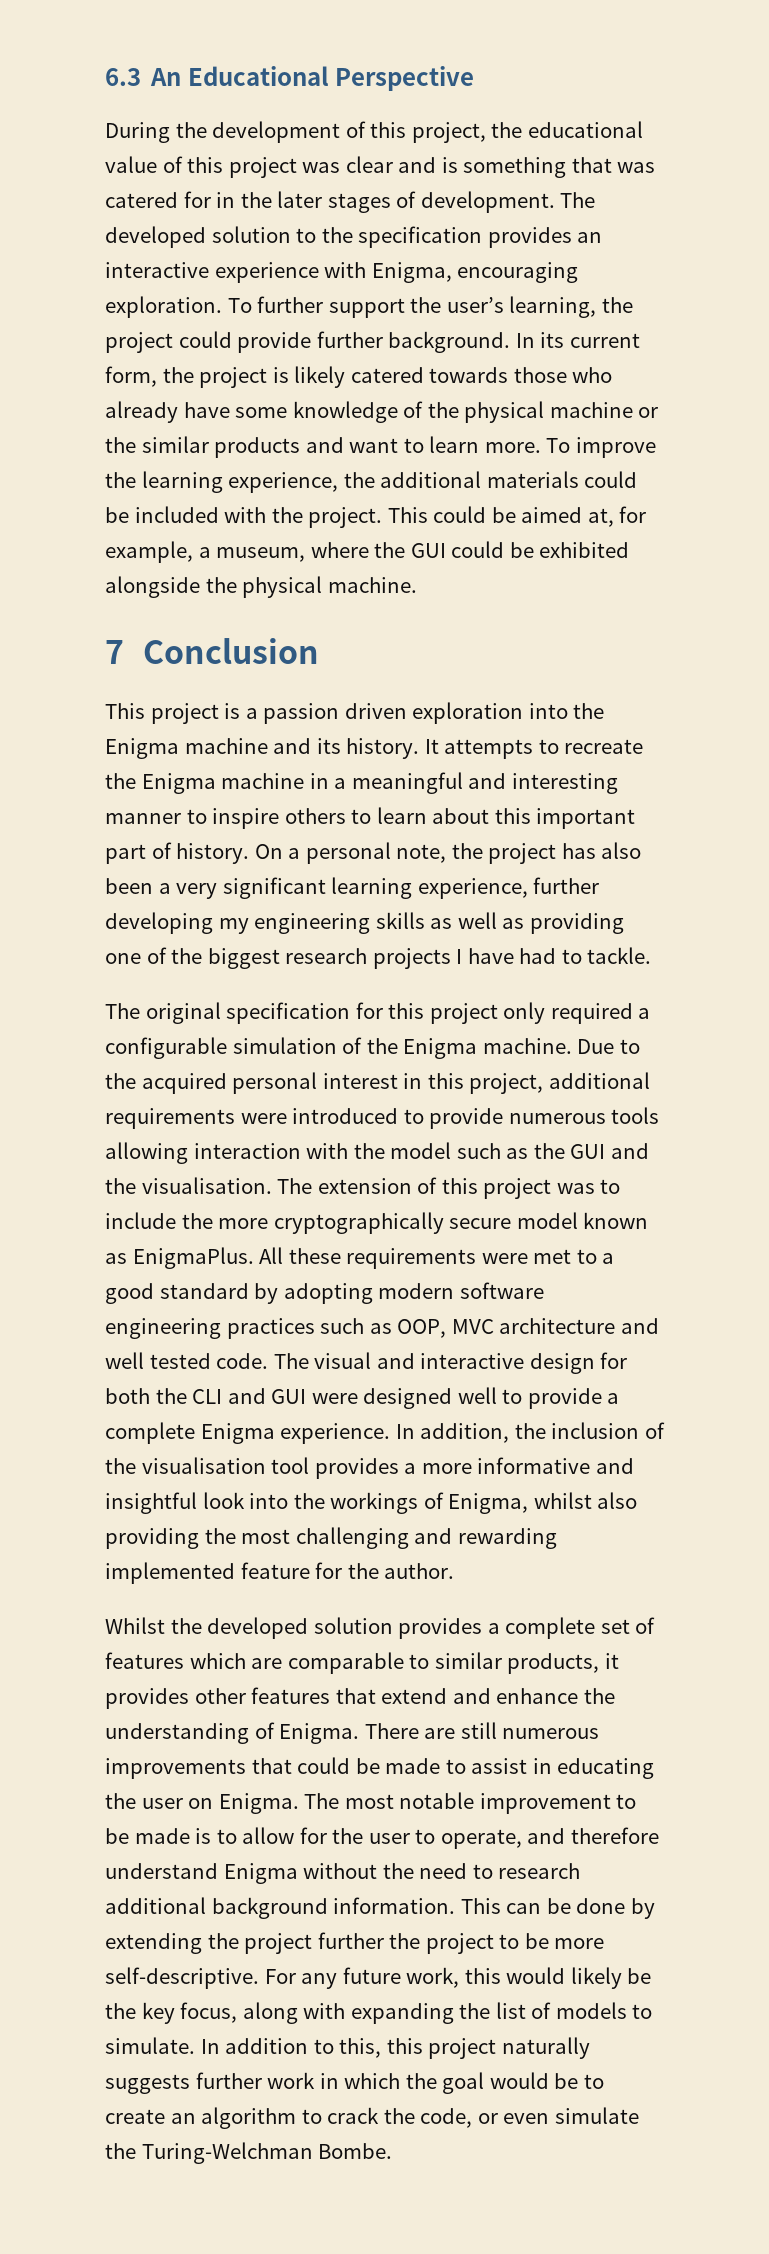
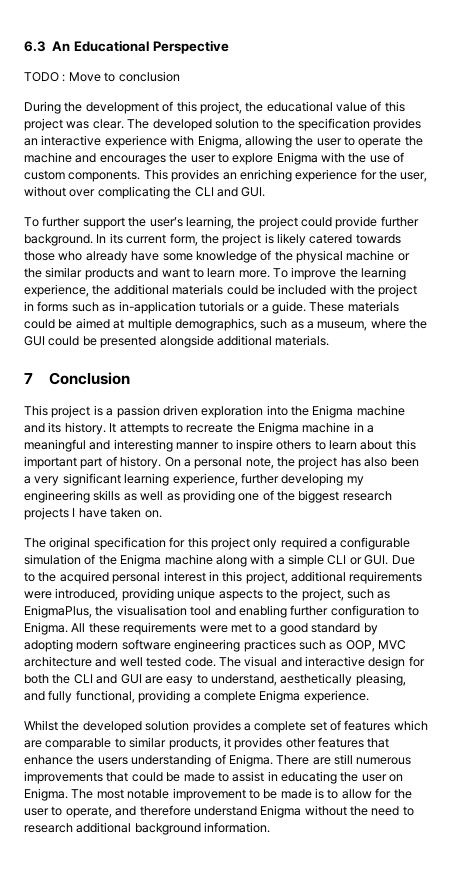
(475, 78) none -> [24,71,180,82] // TODO : Move to conclusion
[345,156,656,178] [105,191,555,213] clear and is something that was catered for in the later stages of development. -> [92,119,124,129] clear.
[457,262,579,283] [105,296,222,318] encouraging exploration. -> [244,135,423,148] [24,152,405,165] [24,169,428,182] [24,186,266,199] allowing the user to operate the machine and encourages the user to explore Enigma with the use of custom components. This provides an enriching experience for the user, without over complicating the CLI and GUI. //
[308,506,647,528] [105,541,193,563] project. This could be aimed at, for example, -> [378,284,418,297] [24,301,399,314] [24,318,304,331] project in forms such as in-application tutorials or a guide. These materials could be aimed at multiple demographics, such as
[539,542,630,558] [105,576,417,598] exhibited alongside the physical machine. -> [100,335,330,348] presented alongside additional materials.
[519,947,652,964] had to tackle. -> [110,508,162,518] taken on.
[482,1038,572,1054] machine. -> [164,554,389,567] machine along with a simple CLI or GUI.
[292,1107,660,1129] [105,1142,649,1164] [105,1177,621,1199] [105,1212,649,1234] [105,1247,254,1269] introduced to provide numerous tools allowing interaction with the model such as the GUI and the visualisation. The extension of this project was to include the more cryptographically secure model known as EnigmaPlus. -> [55,588,391,601] [24,605,419,618] [24,622,68,635] introduced, providing unique aspects to the project, such as EnigmaPlus, the visualisation tool and enabling further configuration to Enigma.
[311,1387,620,1409] [105,1422,665,1444] [105,1457,634,1479] [105,1492,638,1514] [105,1527,557,1549] [105,1562,455,1584] were designed well to provide a complete Enigma experience. In addition, the inclusion of the visualisation tool provides a more informative and insightful look into the workings of Enigma, whilst also providing the most challenging and rewarding implemented feature for the author. -> [144,673,406,686] [24,690,369,703] are easy to understand, aesthetically pleasing, and fully functional, providing a complete Enigma experience.
[381,1688,491,1704] extend and -> (390, 743) none
(615, 1696) none -> [97,757,128,765] users
[460,1898,655,1919] [105,1932,605,1954] [105,1967,652,1989] [105,2002,653,2024] [105,2037,590,2059] [105,2072,604,2094] [105,2107,639,2129] [105,2142,393,2164] This can be done by extending the project further the project to be more self-descriptive. For any future work, this would likely be the key focus, along with expanding the list of models to simulate. In addition to this, this project naturally suggests further work in which the goal would be to create an algorithm to crack the code, or even simulate the Turing-Welchman Bombe. -> (271, 827) none

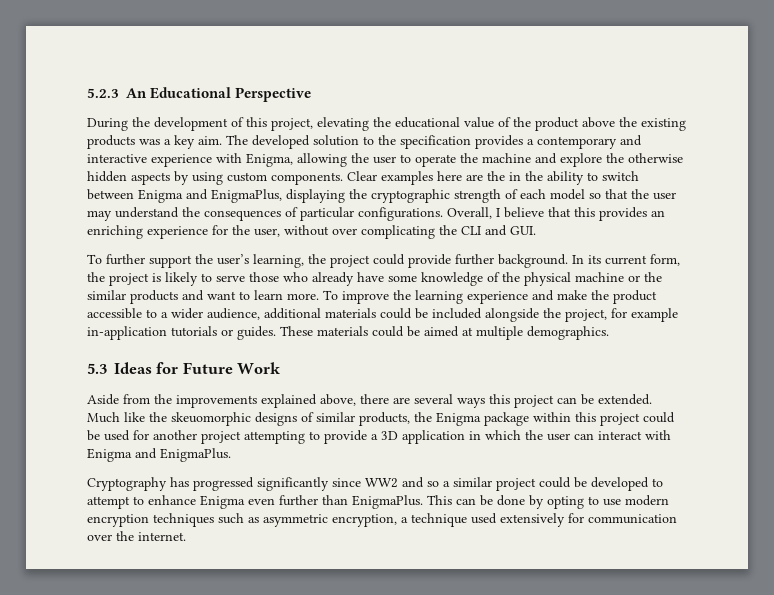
[24,41,46,52] 6.3 -> [87,88,119,98] 5.2.3
[24,71,180,82] // TODO : Move to conclusion -> (312, 94) none
(242, 107) none -> [317,117,369,131] elevating
[384,101,405,112] [24,118,124,131] this project was clear. -> [513,117,686,131] [87,135,222,149] the product above the existing products was a key aim.
[24,138,38,146] an -> [527,135,642,149] a contemporary and
[99,152,405,165] [24,169,168,182] encourages the user to explore Enigma with the use of custom components. This -> [560,153,683,167] [87,171,639,185] [87,189,676,203] [87,207,595,221] explore the otherwise hidden aspects by using custom components. Clear examples here are the in the ability to switch between Enigma and EnigmaPlus, displaying the cryptographic strength of each model so that the user may understand the consequences of particular configurations. Overall, I believe that this
[309,234,401,244] catered towards -> [201,273,245,282] to serve
[24,284,111,297] experience, the -> [467,290,657,304] [87,308,260,320] experience and make the product accessible to a wider audience,
[329,284,418,297] [24,301,116,312] with the project in forms such as -> [485,308,678,322] alongside the project, for example
[261,301,306,314] a guide. -> [237,326,276,340] guides.
[174,318,428,331] [24,335,330,348] [24,372,130,385] [24,405,405,418] [24,422,375,435] [24,439,416,452] [24,456,419,469] [24,473,364,486] [24,490,392,503] [24,507,162,520] [24,537,411,550] [24,554,415,567] [24,571,423,584] [24,588,391,601] [24,605,419,618] [24,622,378,635] [24,639,406,652] [24,656,425,669] [24,673,406,686] [24,690,369,703] [24,720,428,733] [24,737,390,750] [24,754,412,767] [24,771,404,784] [24,788,412,801] [24,805,414,818] [24,822,271,835] demographics, such as a museum, where the GUI could be presented alongside additional materials. // 7 Conclusion // This project is a passion driven exploration into the Enigma machine and its history. It attempts to recreate the Enigma machine in a meaningful and interesting manner to inspire others to learn about this important part of history. On a personal note, the project has also been a very significant learning experience, further developing my engineering skills as well as providing one of the biggest research projects I have taken on. // The original specification for this project only required a configurable simulation of the Enigma machine along with a simple CLI or GUI. Due to the acquired personal interest in this project, additional requirements were introduced, providing unique aspects to the project, such as EnigmaPlus, the visualisation tool and enabling further configuration to Enigma. All these requirements were met to a good standard by adopting modern software engineering practices such as OOP, MVC architecture and well tested code. The visual and interactive design for both the CLI and GUI are easy to understand, aesthetically pleasing, and fully functional, providing a complete Enigma experience. // Whilst the developed solution provides a complete set of features which are comparable to similar products, it provides other features that enhance the users understanding of Enigma. There are still numerous improvements that could be made to assist in educating the user on Enigma. The most notable improvement to be made is to allow for the user to operate, and therefore understand Enigma without the need to research additional background information. -> [527,326,609,340] [87,362,281,374] [87,394,652,408] [87,412,675,426] [87,430,671,444] [87,448,231,462] [87,477,663,491] [87,495,669,509] [87,513,677,527] [87,531,186,541] demographics. // 5.3 Ideas for Future Work // Aside from the improvements explained above, there are several ways this project can be extended. Much like the skeuomorphic designs of similar products, the Enigma package within this project could be used for another project attempting to provide a 3D application in which the user can interact with Enigma and EnigmaPlus. // Cryptography has progressed significantly since WW2 and so a similar project could be developed to attempt to enhance Enigma even further than EnigmaPlus. This can be done by opting to use modern encryption techniques such as asymmetric encryption, a technique used extensively for communication over the internet.

